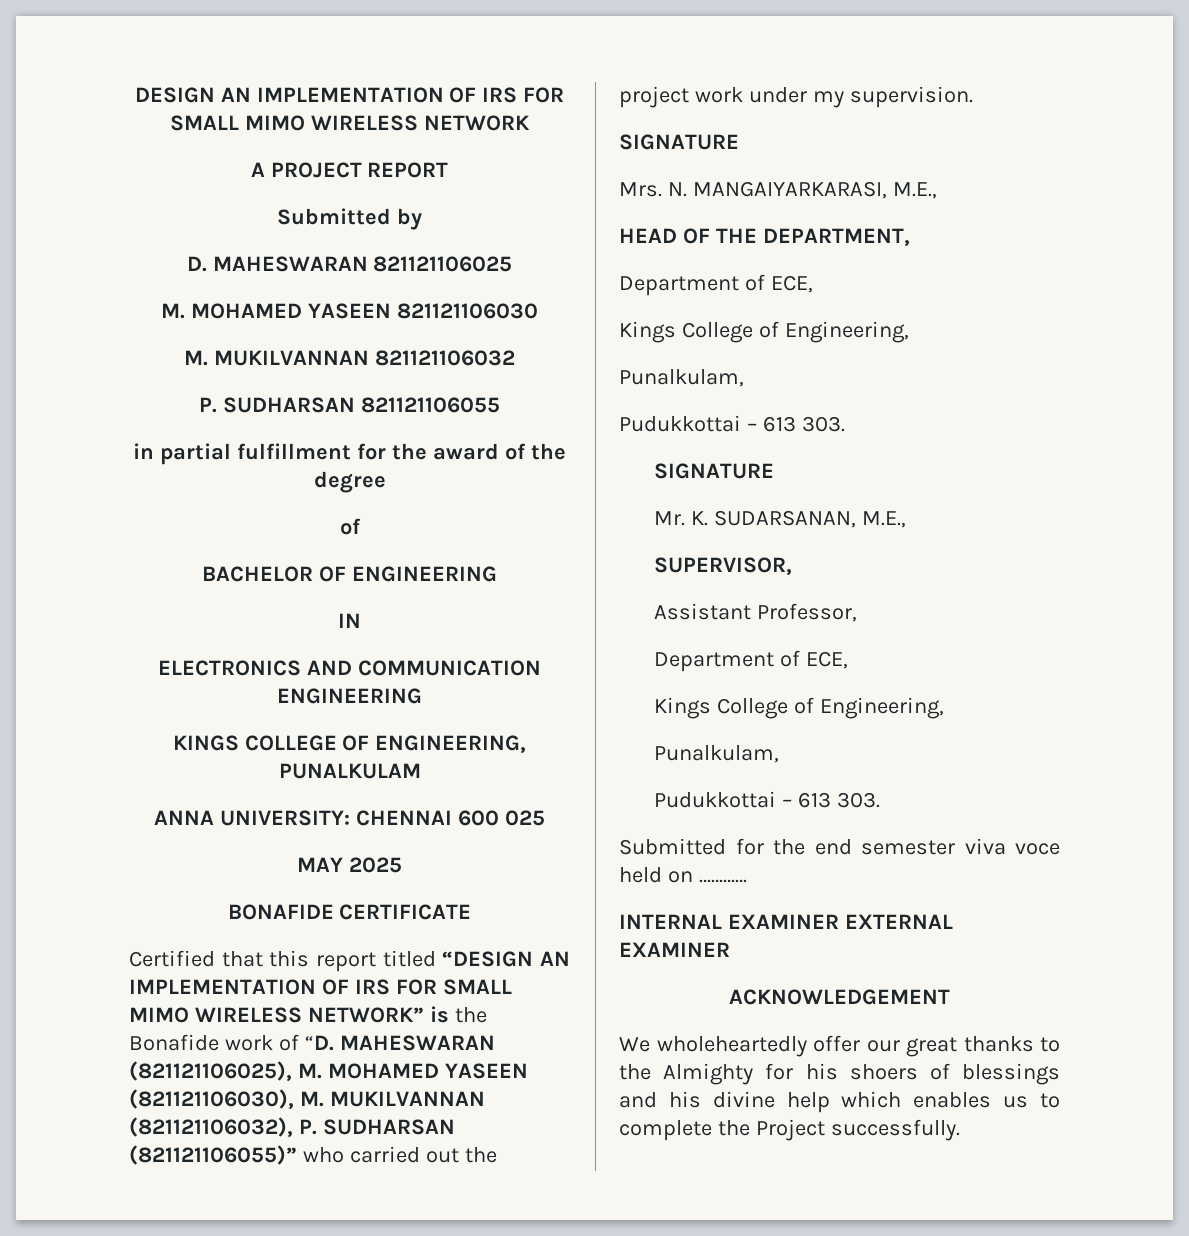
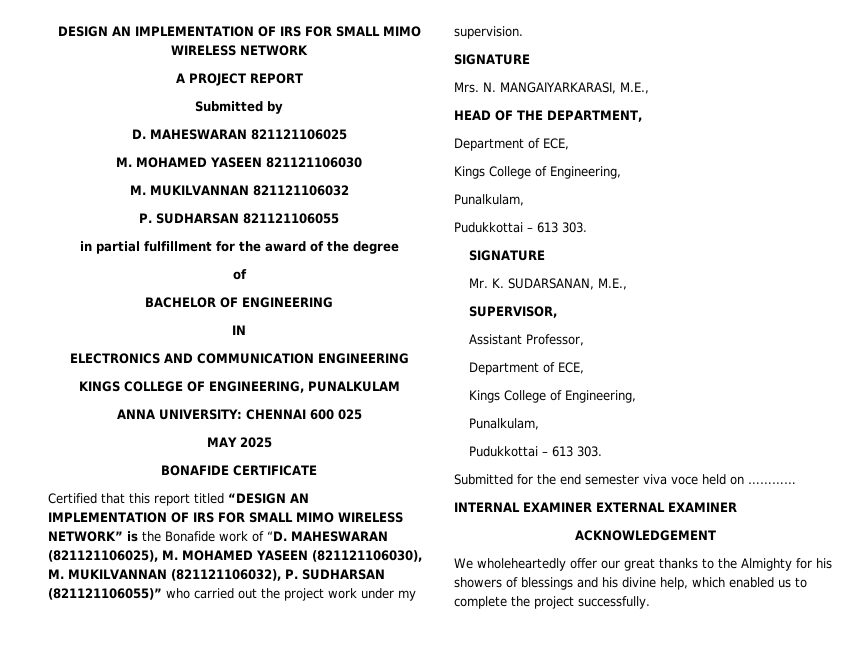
[849,1064,918,1080] shoers -> [454,577,502,588] showers
[786,1091,992,1113] help which enables -> [660,577,774,590] help, which enabled
[755,1119,825,1141] Project -> [534,596,574,609] project

